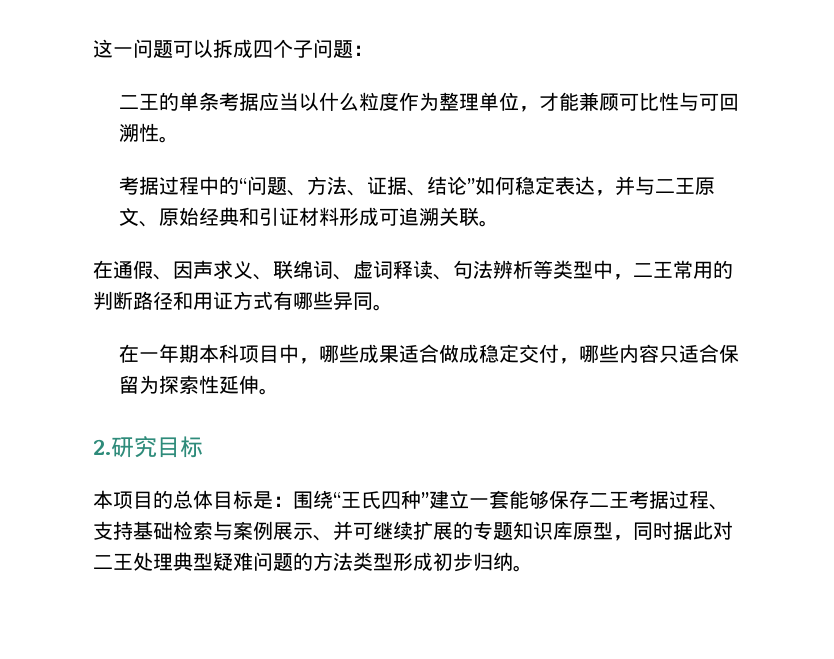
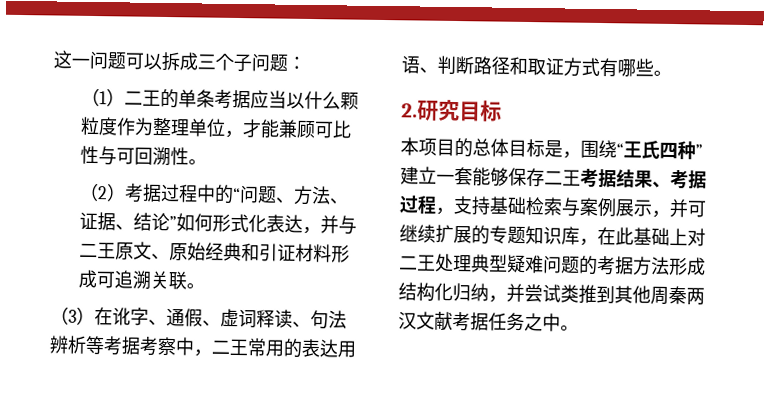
[253,40,273,58] 四 -> [197,54,216,70] 三
(373, 50) none -> [80,87,125,107] （1）
(360, 101) none -> [339,92,359,110] 颗
(180, 139) none -> [78,182,126,202] （2）
[515,176,556,195] 稳定 -> [211,213,267,233] 形式化
[93,260,333,280] 在通假、因声求义、联绵词 -> [50,306,203,327] （3）在讹字、通假
[553,260,593,279] 类型 -> [103,336,177,357] 考据考察
(733, 269) none -> [301,338,357,358] [401,55,438,74] 表达用语、
[193,292,213,310] 用 -> [527,57,546,76] 取
[333,292,393,311] [119,344,740,364] [119,375,260,394] 异同。 // 在一年期本科项目中，哪些成果适合做成稳定交付，哪些内容只适合保留为探索性延伸 -> (654, 67) none
[273,496,293,507] ： -> [562,151,581,159] ，
[669,490,729,510] 过程、 -> [616,169,707,189] [399,195,454,215] 结果、考据过程，
[313,535,333,541] 、 -> [651,210,670,218] ，
[573,521,713,541] 原型，同时据此 -> [579,226,688,246] ，在此基础上
[313,552,513,572] 方法类型形成初步归纳 -> [596,255,706,276] [398,282,705,305] [398,311,561,332] 考据方法形成结构化归纳，并尝试类推到其他周秦两汉文献考据任务之中

